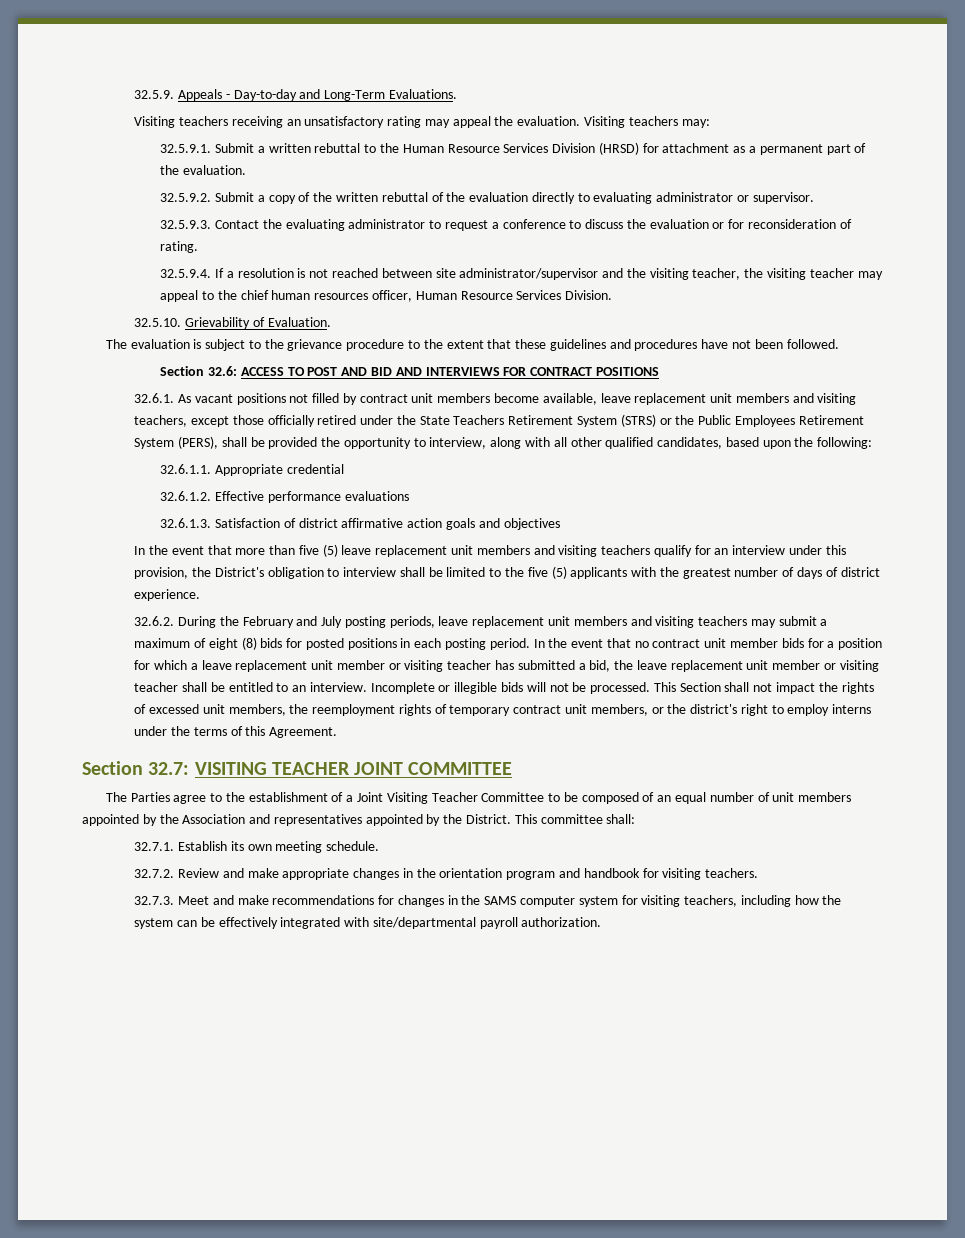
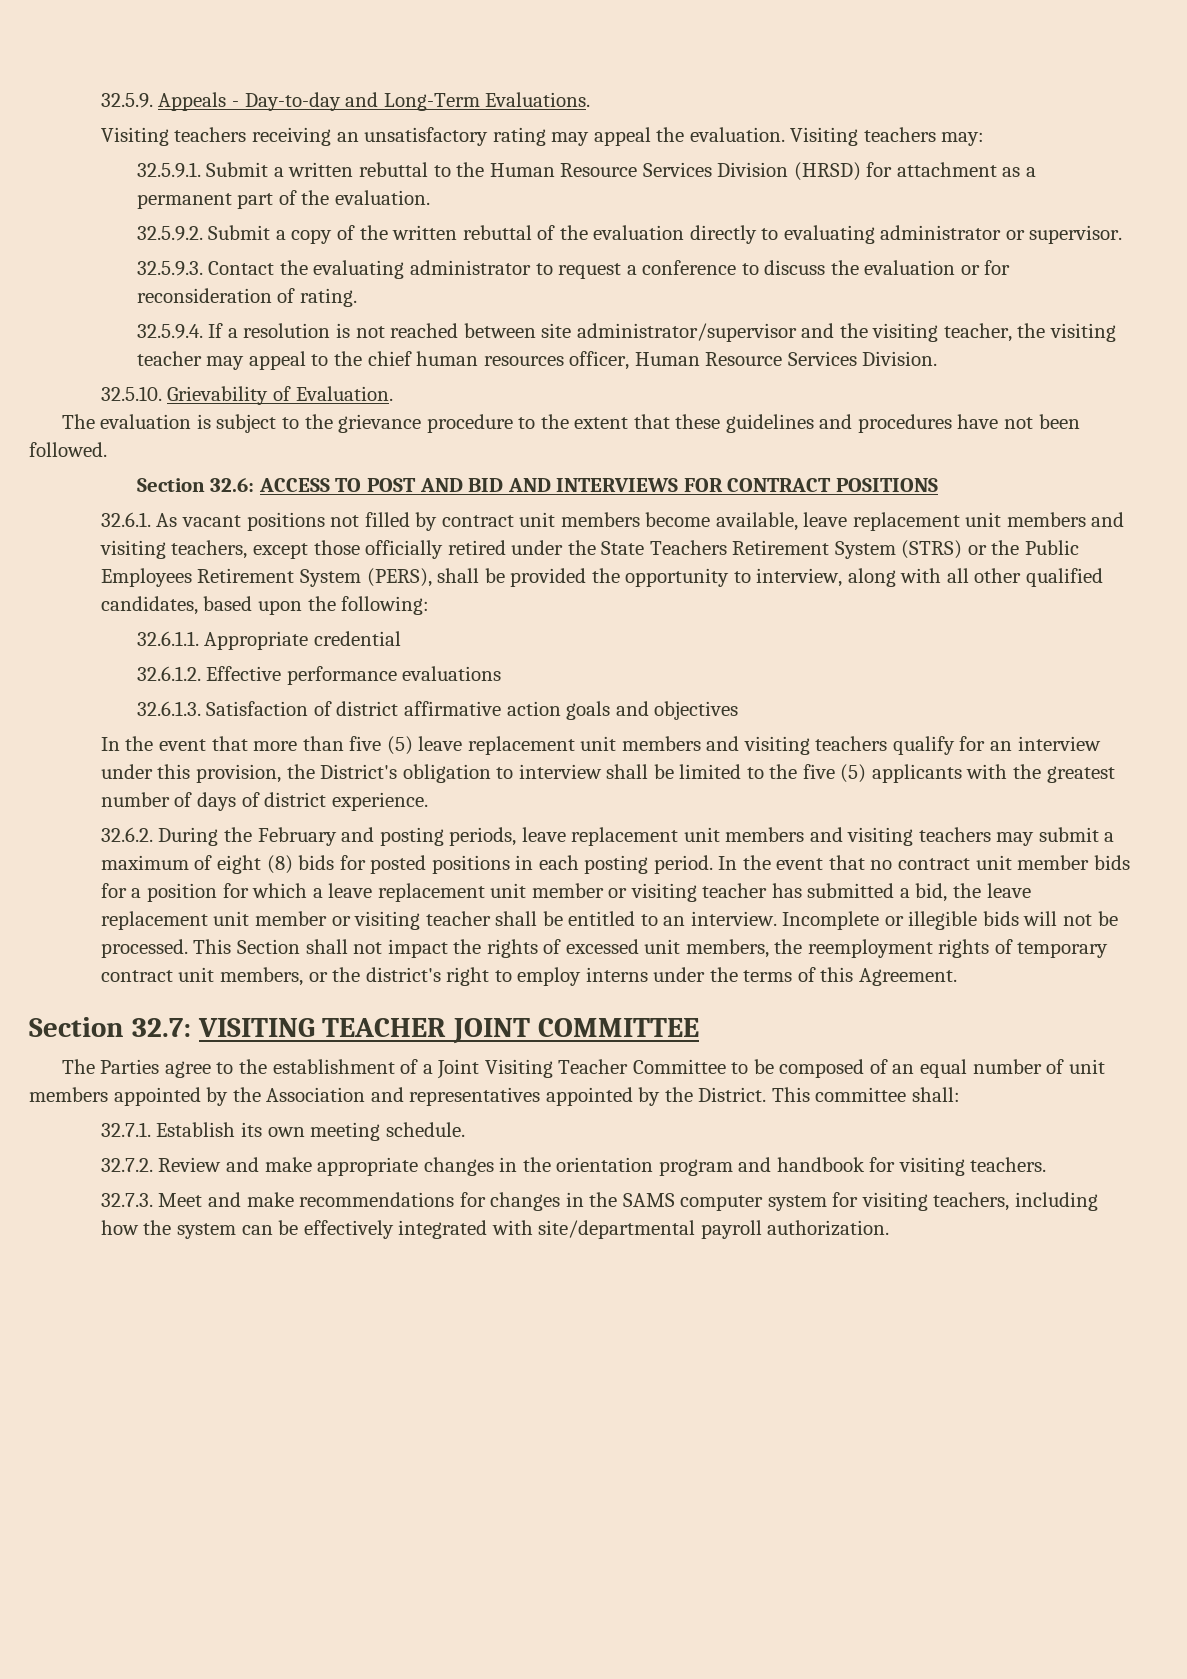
[321,616,343,628] July -> (375, 834) none

